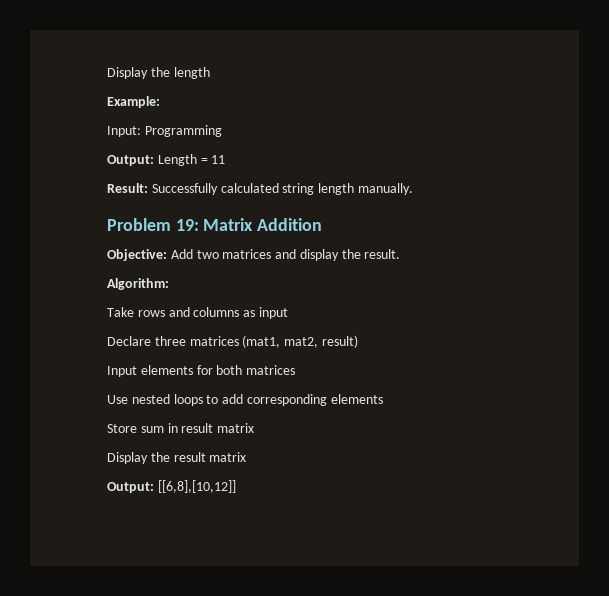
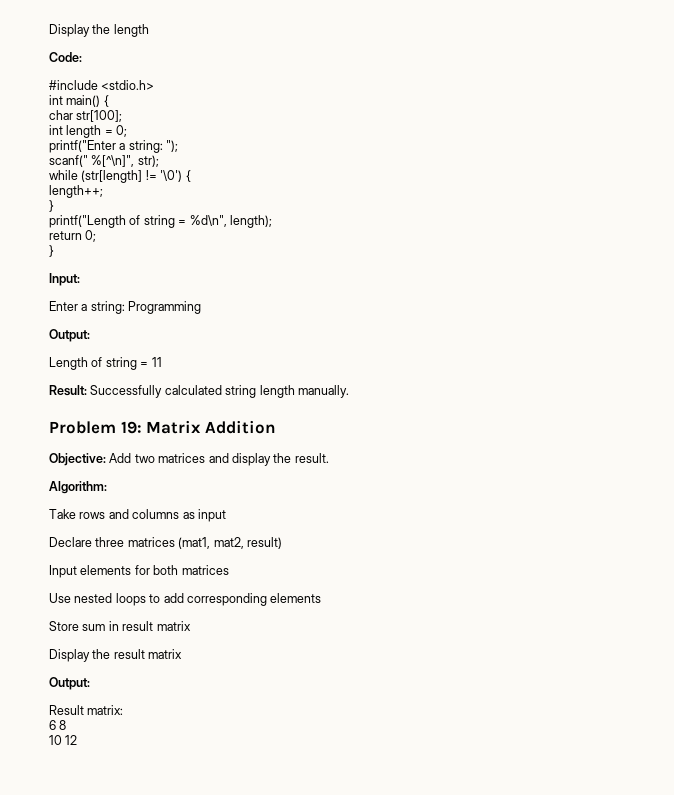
[107,96,160,108] [107,126,141,137] Example: // Input: -> [49,52,82,62] [49,80,155,90] [49,95,109,107] [49,110,123,122] [49,125,128,138] [49,140,179,153] [49,155,159,167] [49,170,191,183] [49,185,103,198] [49,200,54,212] [49,215,272,228] [49,230,97,242] [49,245,54,257] [49,273,80,286] [49,301,125,314] Code: // #include <stdio.h> // int main() { // char str[100]; // int length = 0; // printf("Enter a string: "); // scanf(" %[^\n]", str); // while (str[length] != '\0') { // length++; // } // printf("Length of string = %d\n", length); // return 0; // } // Input: // Enter a string:
[157,154,197,166] Length -> [49,357,137,370] // Length of string
[157,480,236,493] [[6,8],[10,12]] -> [49,705,124,715] [49,720,67,730] [49,735,78,745] // Result matrix: // 6 8 // 10 12

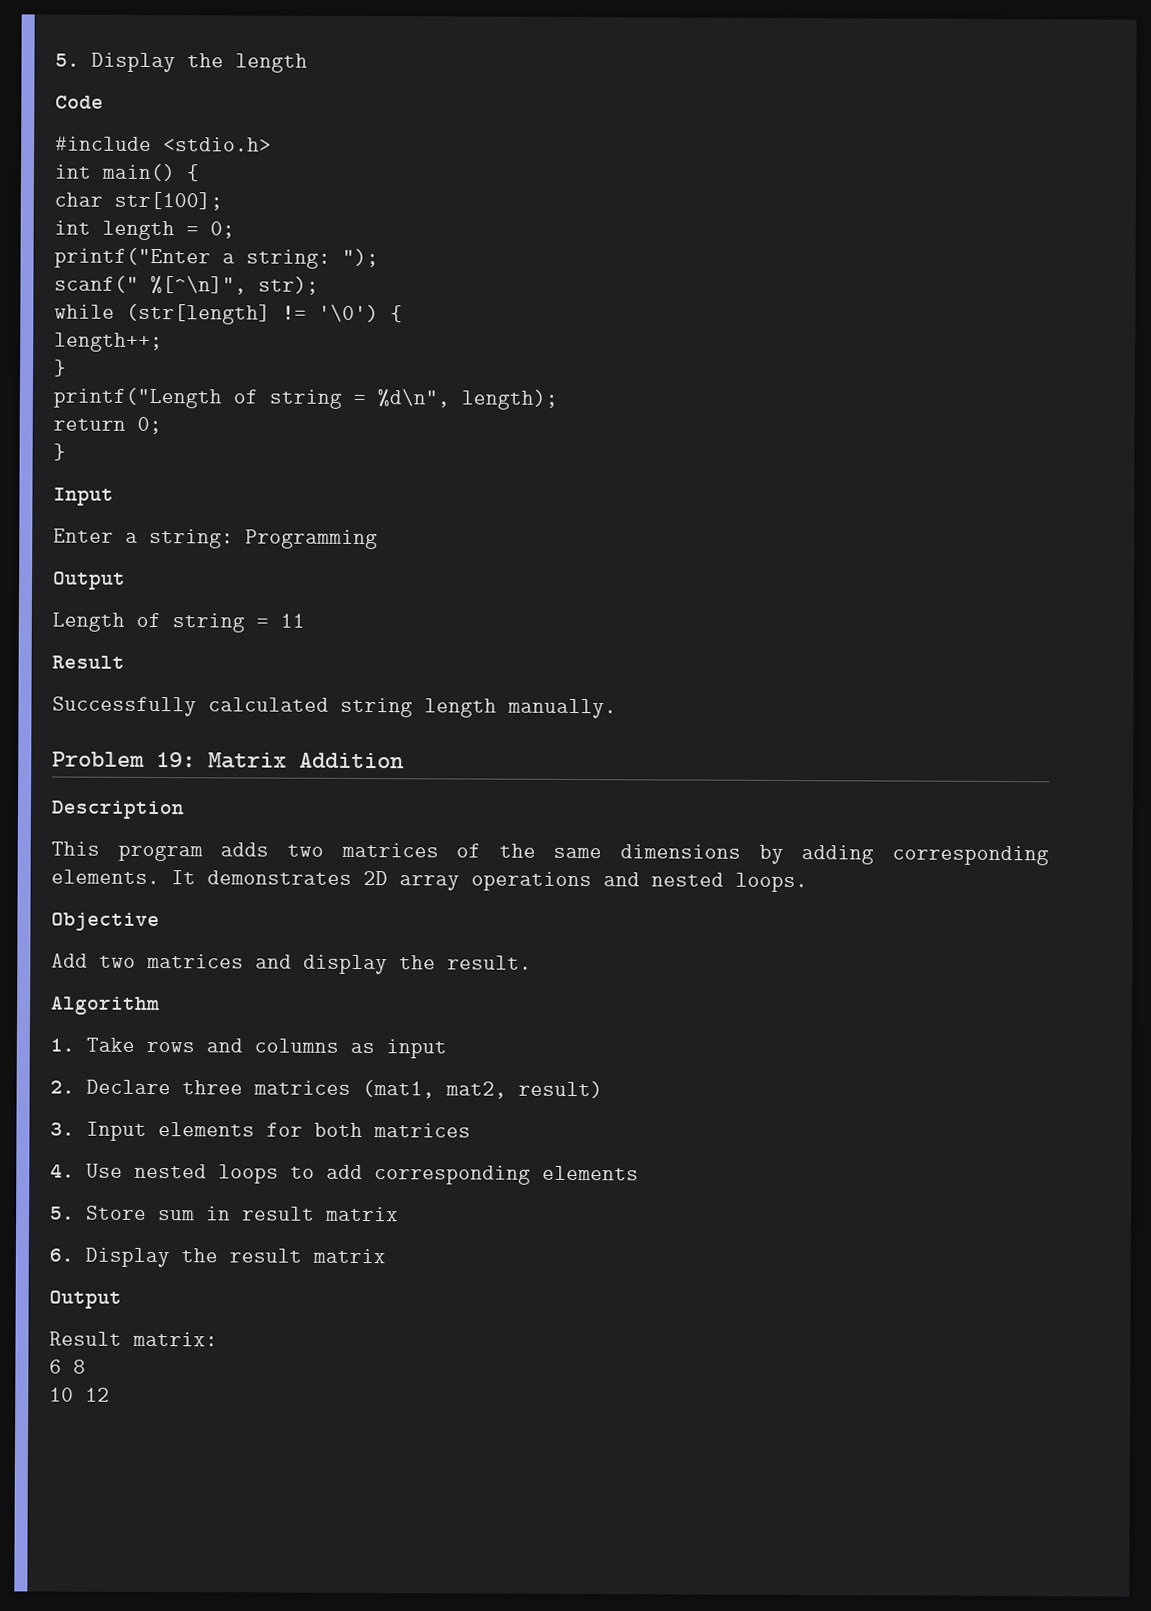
(49, 30) none -> [55,53,80,67] 5.
[49,52,82,62] Code: -> [55,95,104,109] Code
[49,273,80,286] Input: -> [53,487,114,506] Input
[49,329,90,342] Output: -> [53,571,126,590] Output
[49,385,87,396] Result: -> [52,655,125,669] Result //
[49,453,106,466] Objective: -> [51,800,185,820] [51,841,1049,866] [51,869,808,893] [51,912,160,932] Description // This program adds two matrices of the same dimensions by adding corresponding elements. It demonstrates 2D array operations and nested loops. // Objective //
[49,481,107,494] Algorithm: // -> [51,996,160,1016] [50,1038,75,1052] Algorithm // 1.
(226, 515) none -> [50,1080,75,1094] 2.
(282, 543) none -> [50,1122,75,1136] 3.
(229, 570) none -> [50,1163,75,1178] 4.
(322, 598) none -> [50,1206,75,1220] 5.
(191, 626) none -> [49,1248,74,1262] 6.
[49,677,90,690] Output: -> [49,1290,122,1309] Output

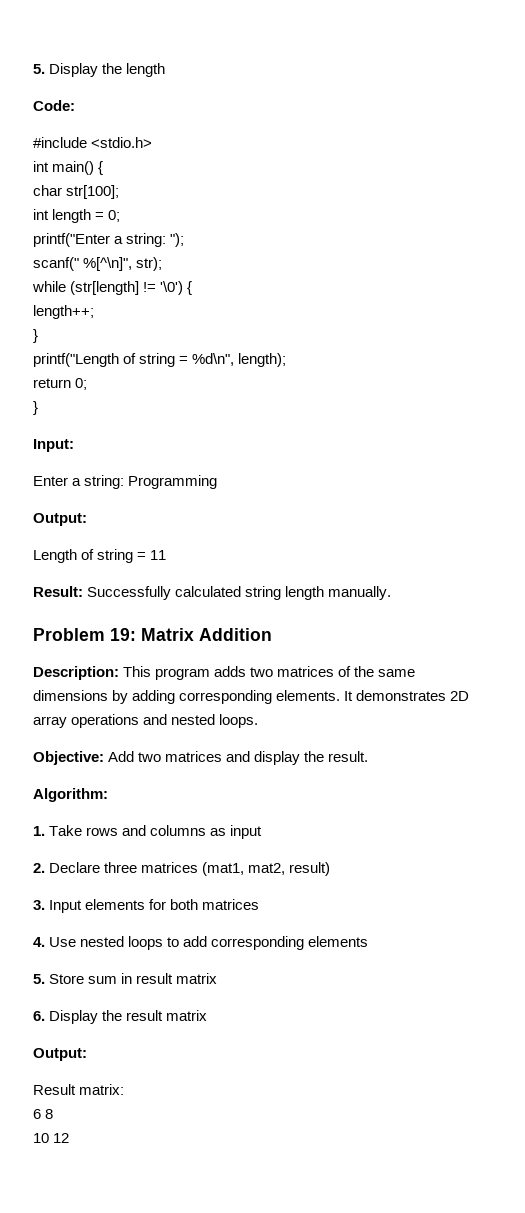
[55,95,104,109] Code -> [33,100,75,111] Code:
[53,487,114,506] Input -> [33,439,74,452] Input:
[53,571,126,590] Output -> [33,513,87,526] Output:
[52,655,125,669] Result // -> [33,586,83,597] Result:
[51,800,185,820] Description // -> [33,666,119,680] Description:
[51,912,160,932] Objective // -> [33,751,104,765] Objective:
[51,996,160,1016] Algorithm -> [33,788,108,802] Algorithm:
[49,1290,122,1309] Output -> [33,1048,87,1061] Output:

